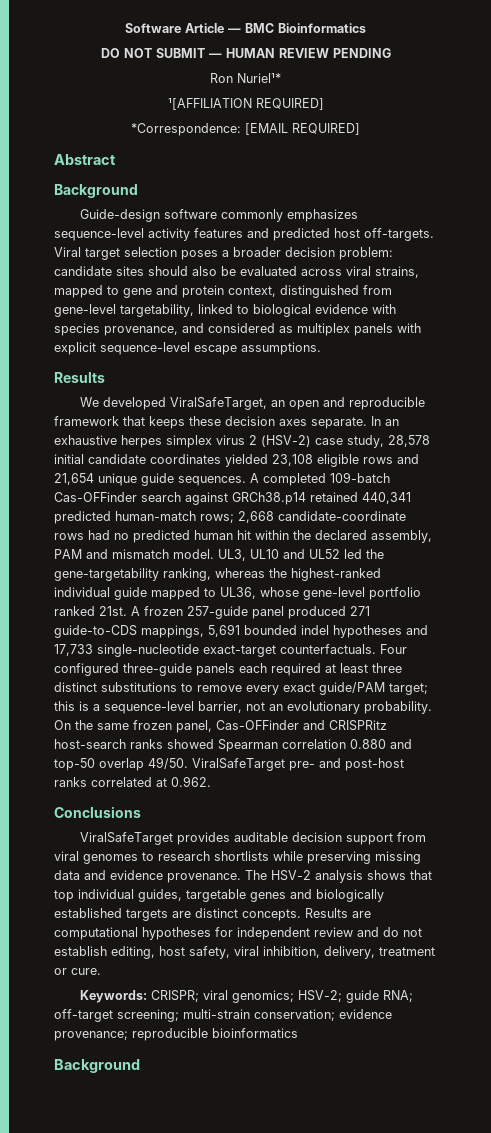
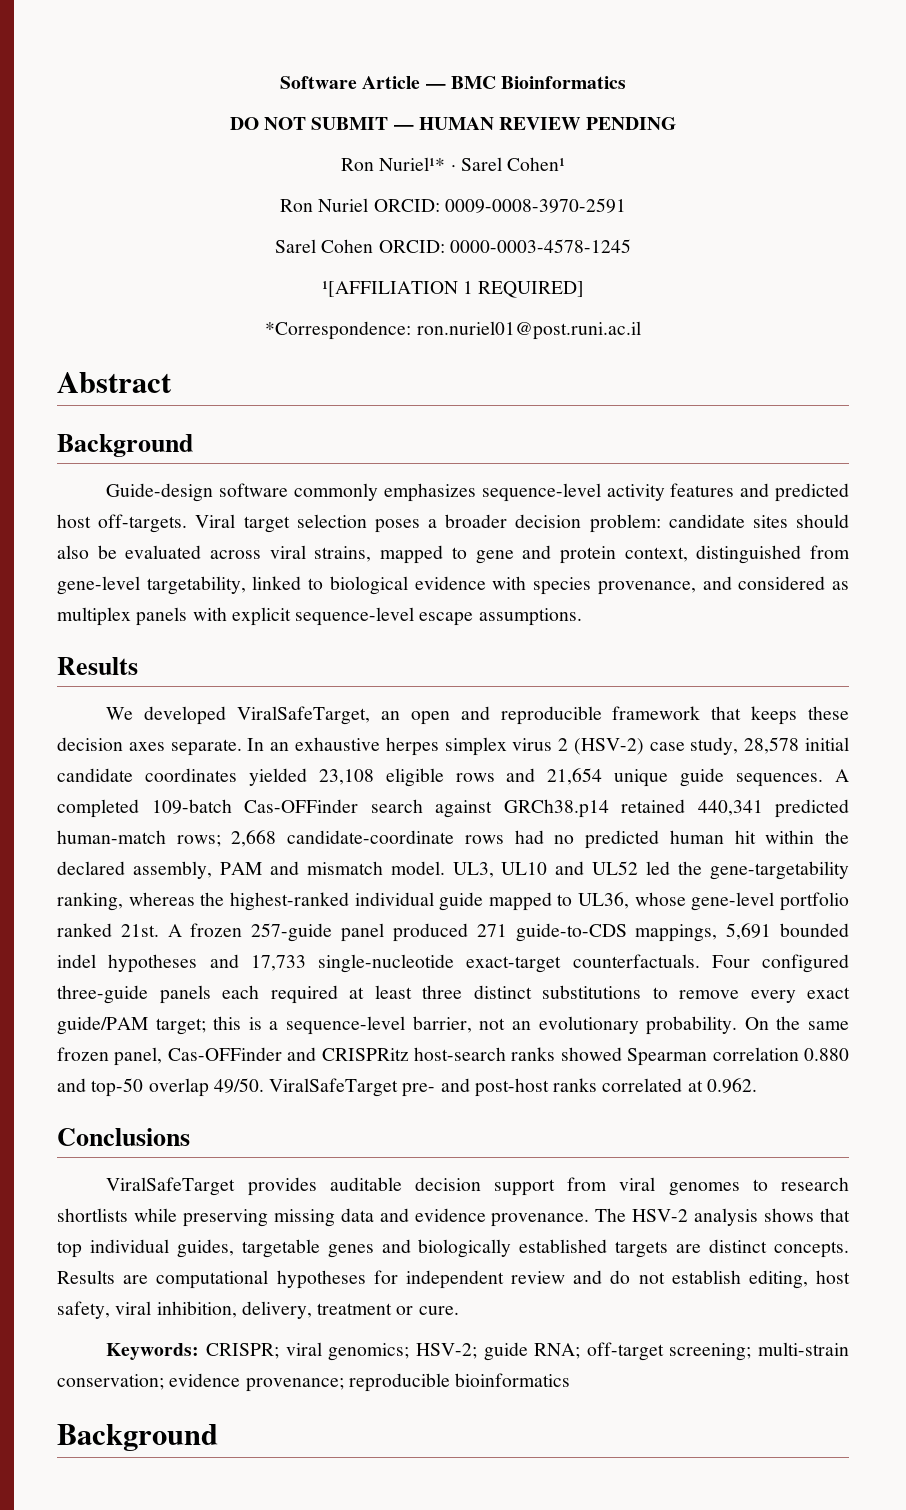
(281, 78) none -> [450,157,566,171] [280,198,626,213] [275,239,631,253] · Sarel Cohen¹ // Ron Nuriel ORCID: 0009-0008-3970-2591 // Sarel Cohen ORCID: 0000-0003-4578-1245
(252, 104) none -> [463,281,473,294] 1
[245,123,360,135] [EMAIL REQUIRED] -> [416,321,641,340] ron.nuriel01@post.runi.ac.il

